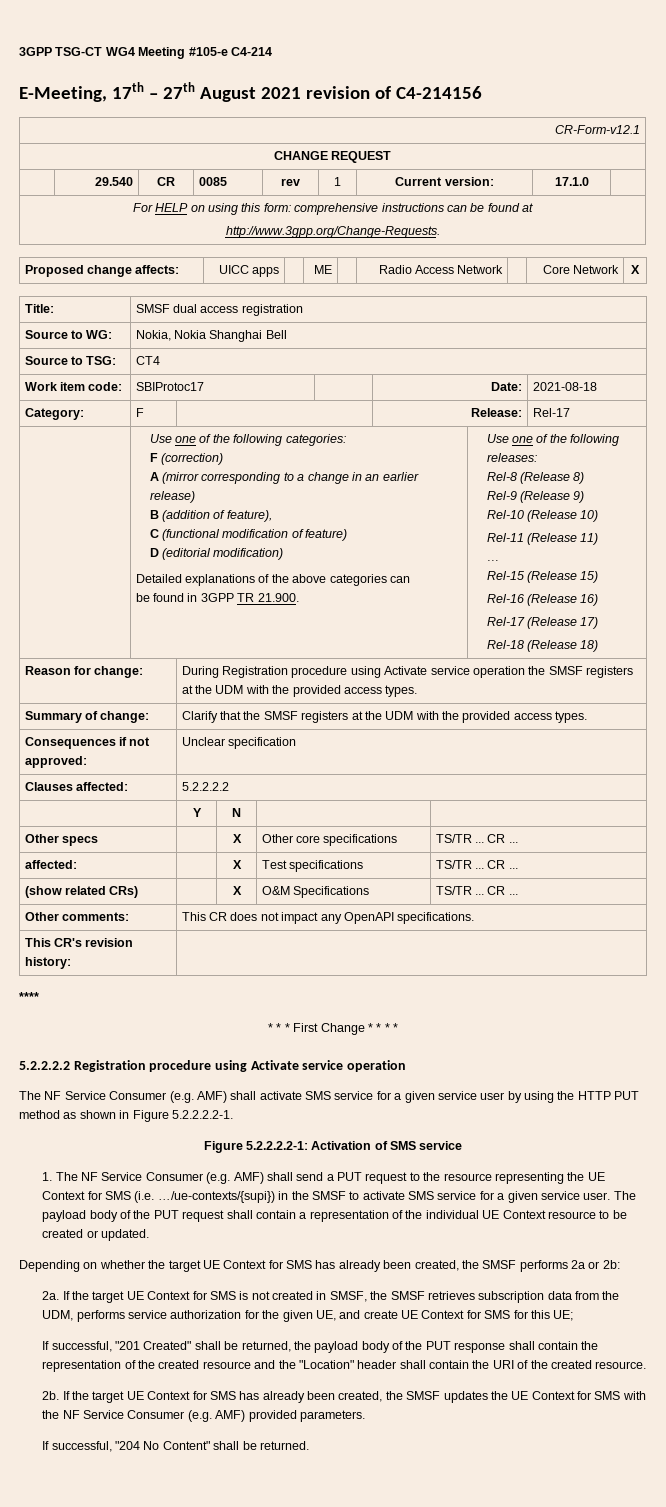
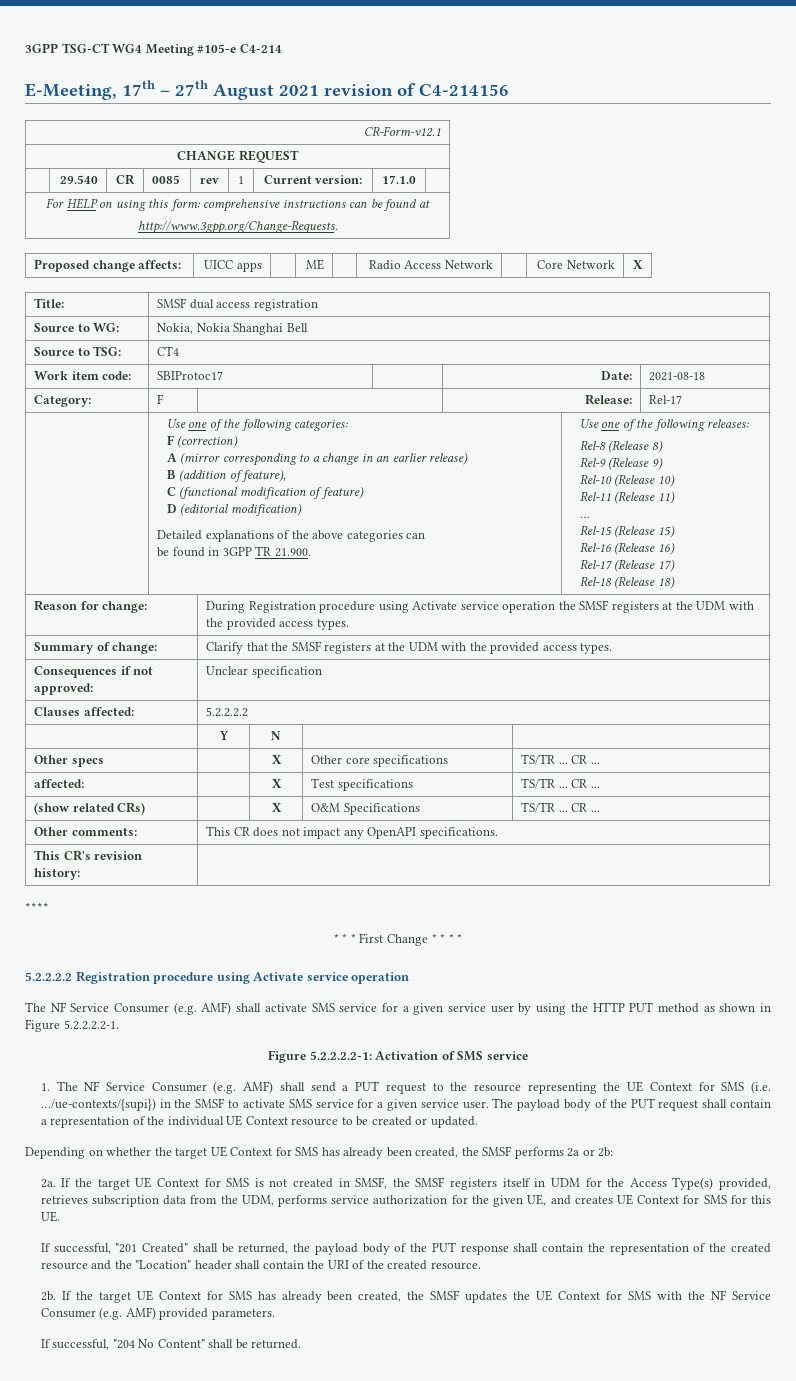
(425, 1295) none -> [450,1177,771,1190] registers itself in UDM for the Access Type(s) provided,
[363,1310,398,1319] create -> [574,1196,613,1204] creates
[553,1310,574,1321] UE; -> [40,1211,60,1222] UE.

